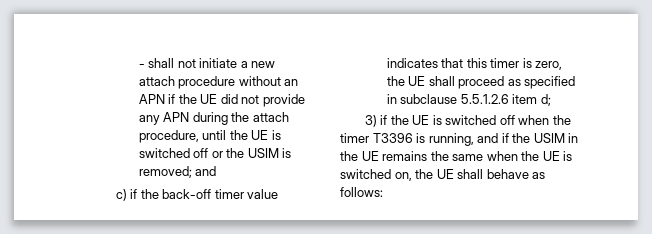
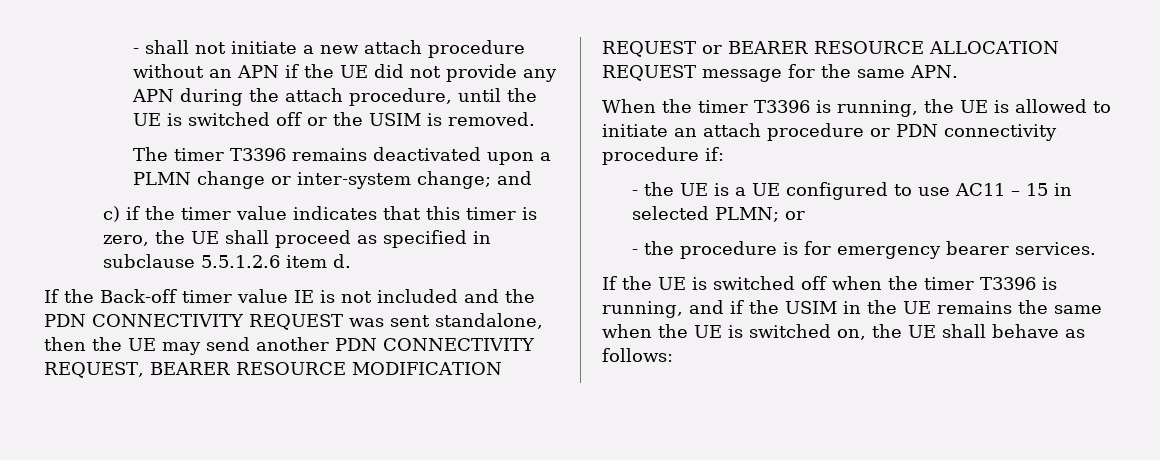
[138,166,192,178] removed; -> [448,112,536,126] [133,147,552,165] [133,171,492,189] removed. // The timer T3396 remains deactivated upon a PLMN change or inter-system change;
[162,189,212,199] back-off -> (176, 213) none
[540,94,551,106] [364,115,388,127] d; // 3) if -> [333,254,352,268] [44,289,535,303] [44,313,543,330] [44,337,535,355] [44,362,502,378] [602,41,1059,57] [602,64,958,82] [602,99,1111,117] [602,123,1057,141] [602,147,724,165] [631,182,1072,200] [631,206,805,222] [631,241,1096,259] [602,276,617,290] d. // If the Back-off timer value IE is not included and the PDN CONNECTIVITY REQUEST was sent standalone, then the UE may send another PDN CONNECTIVITY REQUEST, BEARER RESOURCE MODIFICATION REQUEST or BEARER RESOURCE ALLOCATION REQUEST message for the same APN. // When the timer T3396 is running, the UE is allowed to initiate an attach procedure or PDN connectivity procedure if: // - the UE is a UE configured to use AC11 – 15 in selected PLMN; or // - the procedure is for emergency bearer services. // If

